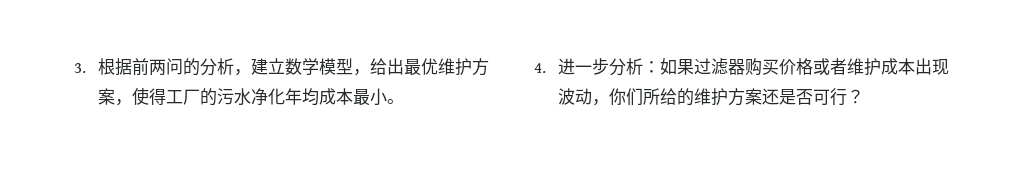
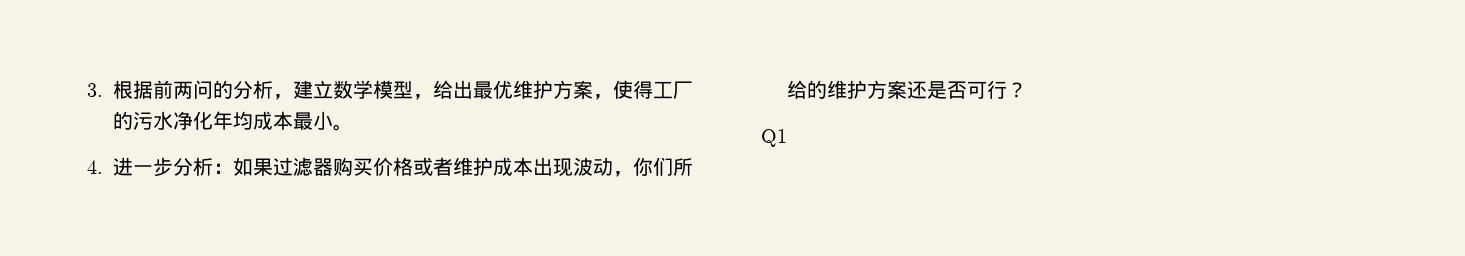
(864, 96) none -> [761,129,787,147] // Q1

